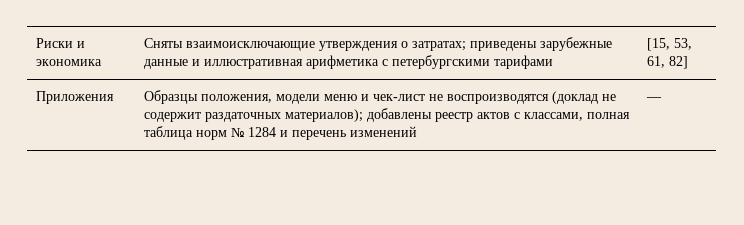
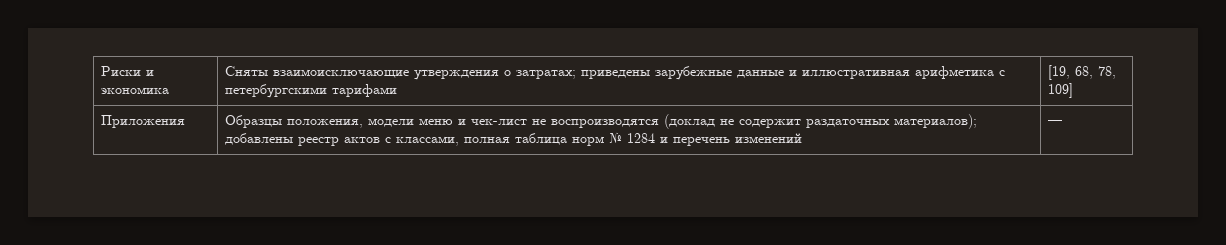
[646,38,692,51] [646,56,688,69] [15, 53, 61, 82] -> [1048,65,1117,80] [1048,83,1074,98] [19, 68, 78, 109]

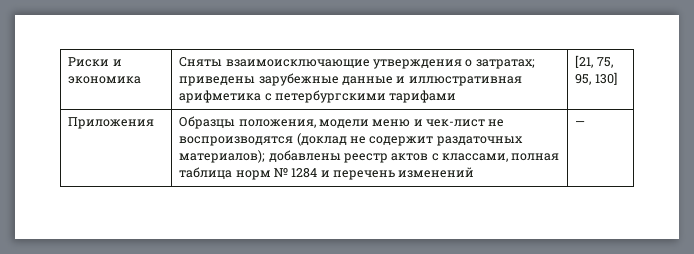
[1048,65,1117,80] [1048,83,1074,98] [19, 68, 78, 109] -> [575,55,613,68] [575,72,617,85] [21, 75, 95, 130]

